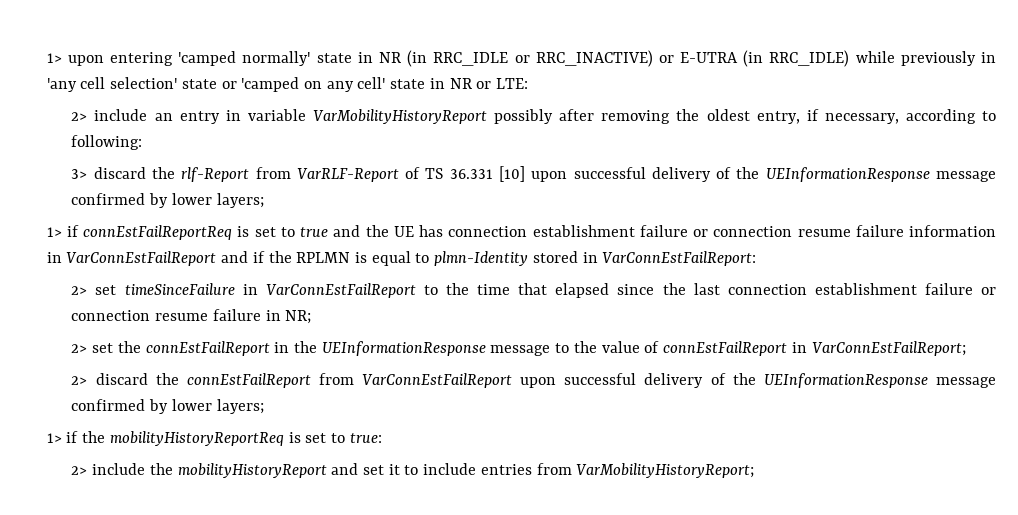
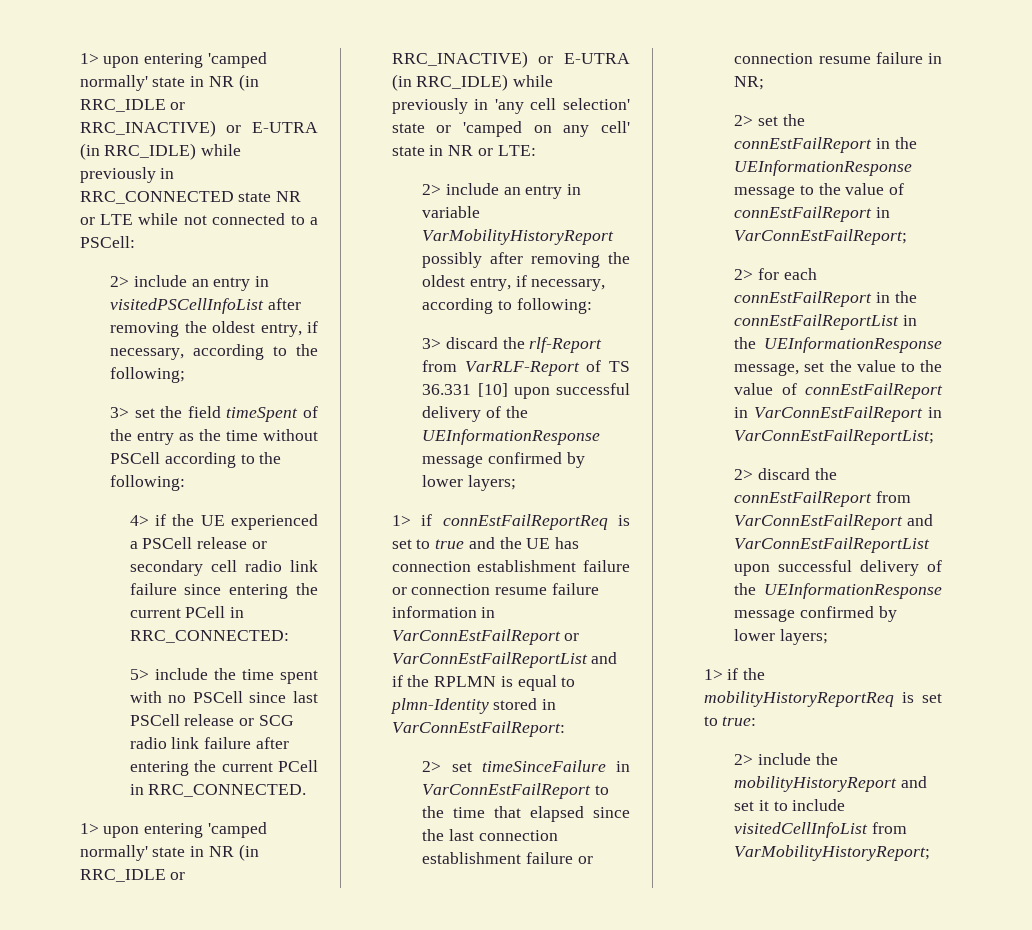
(997, 57) none -> [79,191,302,204] [79,213,318,225] [79,236,135,248] [110,275,270,291] [110,298,301,314] [110,321,318,337] [110,344,318,360] [110,367,186,383] [110,406,318,422] [110,429,318,445] [110,452,282,468] [110,475,186,491] [129,514,318,530] [129,537,267,549] [129,560,318,576] [129,583,318,599] [129,606,245,618] [129,630,289,643] [129,668,318,684] [129,691,318,703] [129,714,294,726] [129,737,289,749] [129,760,318,776] [129,784,307,797] [79,822,267,838] [79,844,259,861] [79,869,186,882] [391,51,630,68] [391,74,554,91] [391,98,489,114] RRC_CONNECTED state NR or LTE while not connected to a PSCell: // 2> include an entry in visitedPSCellInfoList after removing the oldest entry, if necessary, according to the following; // 3> set the field timeSpent of the entry as the time without PSCell according to the following: // 4> if the UE experienced a PSCell release or secondary cell radio link failure since entering the current PCell in RRC_CONNECTED: // 5> include the time spent with no PSCell since last PSCell release or SCG radio link failure after entering the current PCell in RRC_CONNECTED. // 1> upon entering 'camped normally' state in NR (in RRC_IDLE or RRC_INACTIVE) or E-UTRA (in RRC_IDLE) while previously in
(217, 258) none -> [564,633,580,641] [391,652,588,668] or VarConnEstFailReportList
(966, 348) none -> [734,268,817,280] [734,291,917,307] [734,314,917,330] [734,337,942,353] [734,360,942,376] [734,383,943,399] [734,406,942,422] [734,429,935,445] // 2> for each connEstFailReport in the connEstFailReportList in the UEInformationResponse message, set the value to the value of connEstFailReport in VarConnEstFailReport in VarConnEstFailReportList;
(513, 380) none -> [906,514,933,526] [734,537,931,553] and VarConnEstFailReportList
[480,464,532,475] entries -> [734,822,869,838] visitedCellInfoList

